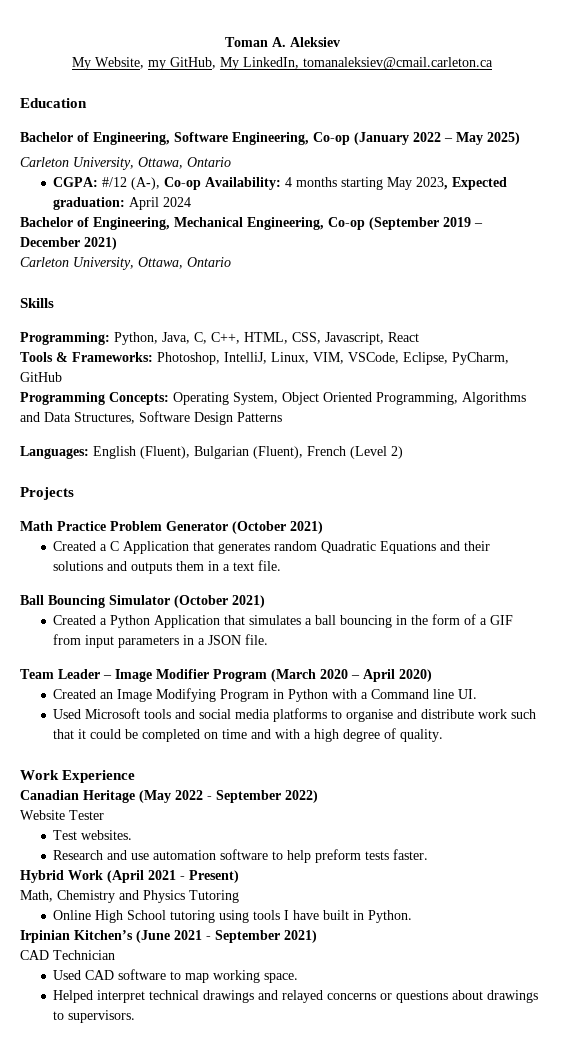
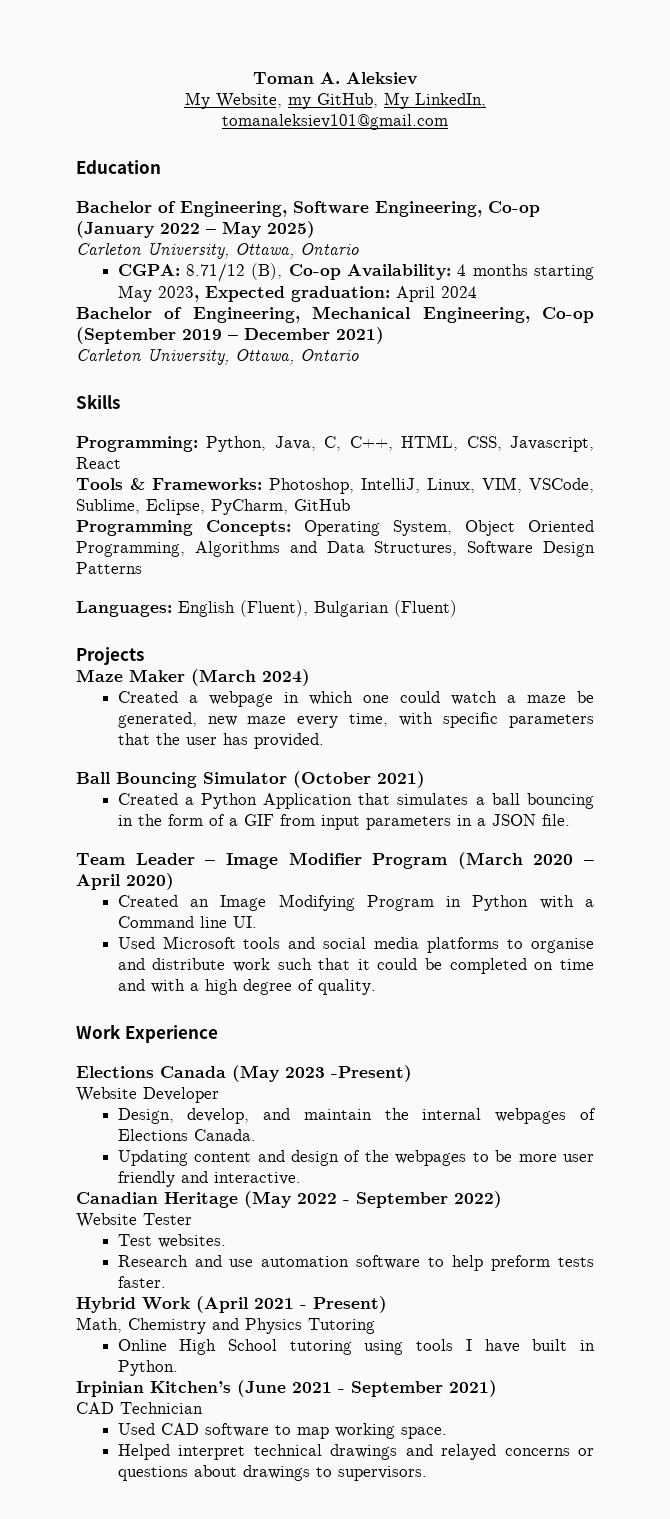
[303,57,493,70] tomanaleksiev@cmail.carleton.ca -> [222,114,448,130] tomanaleksiev101@gmail.com
[102,177,161,190] #/12 (A-), -> [185,263,283,282] 8.71/12 (B),
(399, 358) none -> [76,499,140,514] Sublime,
[253,446,403,459] [20,487,74,500] [20,521,323,534] [53,541,491,554] [53,560,282,574] (Fluent), French (Level 2) // Projects // Math Practice Problem Generator (October 2021) // Created a C Application that generates random Quadratic Equations and their solutions and outputs them in a text file. -> [394,600,457,617] [76,647,144,665] [76,669,310,686] [117,691,594,707] [117,712,595,728] [117,733,324,749] (Fluent) // Projects // Maze Maker (March 2024) // Created a webpage in which one could watch a maze be generated, new maze every time, with specific parameters that the user has provided.
(136, 776) none -> [76,1065,412,1082] [76,1087,219,1103] [117,1108,596,1124] [117,1129,256,1141] [117,1150,595,1166] [117,1171,301,1187] // Elections Canada (May 2023 -Present) // Website Developer // Design, develop, and maintain the internal webpages of Elections Canada. // Updating content and design of the webpages to be more user friendly and interactive.

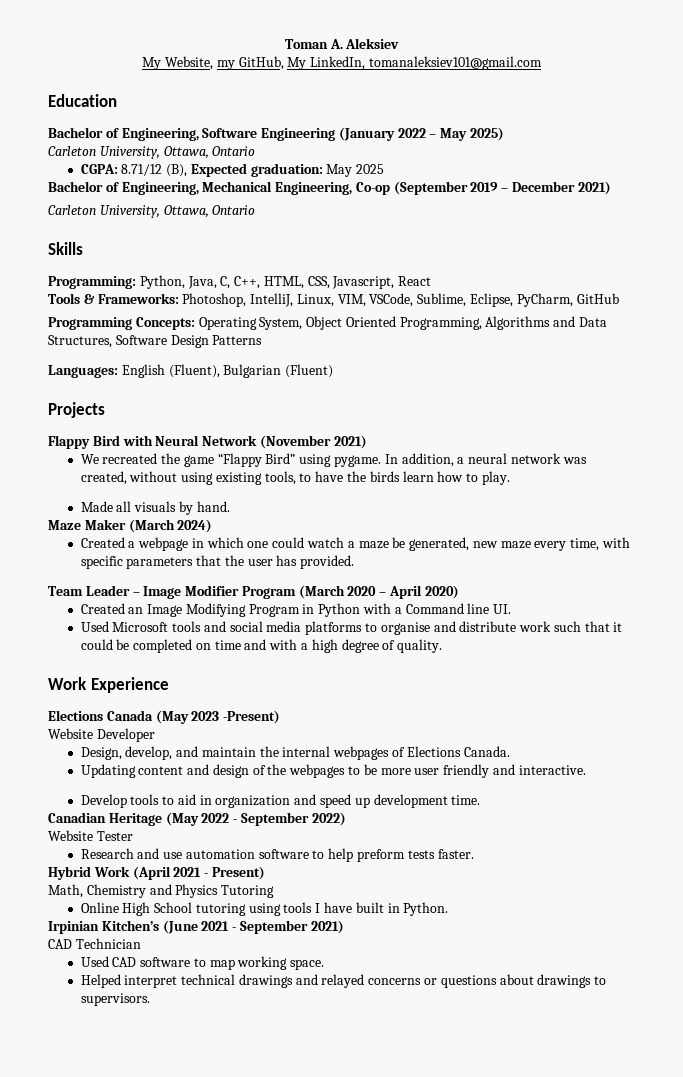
[375,201,540,217] Engineering, Co-op -> [261,128,336,141] Engineering
[288,264,594,280] [117,285,477,302] Co-op Availability: 4 months starting May 2023, Expected graduation: April 2024 -> [190,163,385,177] Expected graduation: May 2025
(144, 656) none -> [48,435,367,449] [80,453,587,467] [80,471,510,485] [80,501,230,515] // Flappy Bird with Neural Network (November 2021) // We recreated the game “Flappy Bird” using pygame. In addition, a neural network was created, without using existing tools, to have the birds learn how to play. // Made all visuals by hand.
[76,771,425,788] [117,793,594,809] [117,814,570,830] // Ball Bouncing Simulator (October 2021) // Created a Python Application that simulates a ball bouncing in the form of a GIF from input parameters in a JSON file. -> (355, 562) none
(301, 1178) none -> [80,794,481,808] // Develop tools to aid in organization and speed up development time.
[117,1234,226,1248] // Test websites. -> (133, 836) none

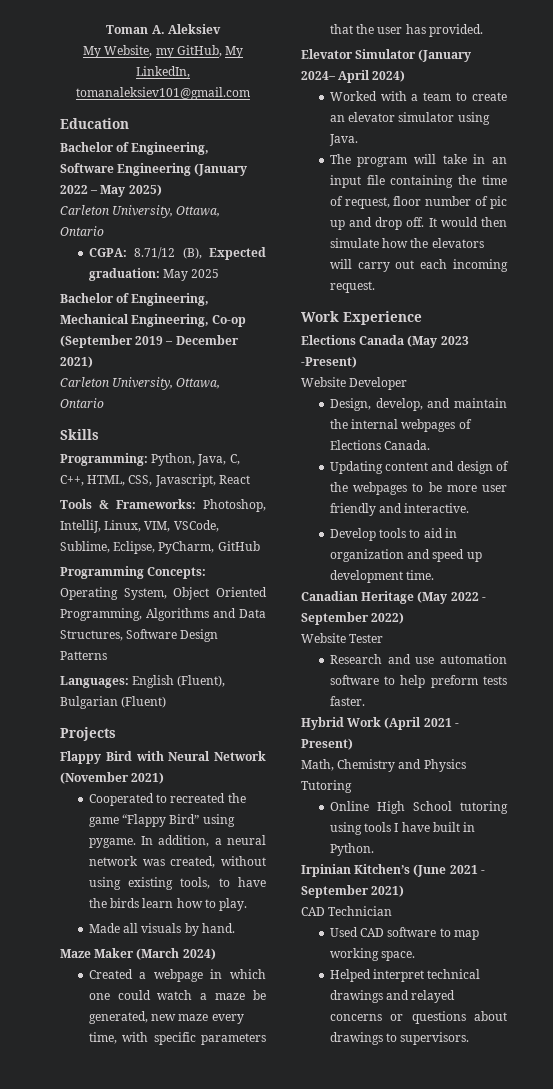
[80,454,99,464] We -> [88,793,168,806] Cooperated to
[48,585,459,599] [80,603,512,617] [80,621,623,635] [80,639,443,653] Team Leader – Image Modifier Program (March 2020 – April 2020) // Created an Image Modifying Program in Python with a Command line UI. // Used Microsoft tools and social media platforms to organise and distribute work such that it could be completed on time and with a high degree of quality. -> [301,49,472,62] [301,70,406,83] [329,91,507,101] [329,112,490,125] [328,134,358,146] [329,154,507,167] [329,175,507,188] [329,196,507,209] [329,217,508,230] [329,238,484,248] [329,259,508,272] [329,281,375,293] Elevator Simulator (January 2024– April 2024) // Worked with a team to create an elevator simulator using Java. // The program will take in an input file containing the time of request, floor number of pic up and drop off. It would then simulate how the elevators will carry out each incoming request.

